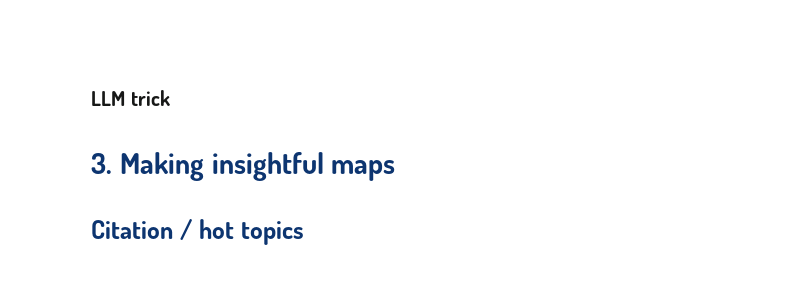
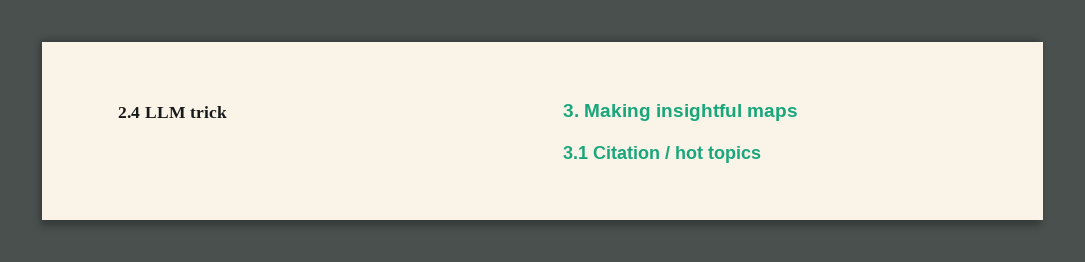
(91, 98) none -> [118,107,140,118] 2.4
(396, 170) none -> [563,146,588,159] 3.1

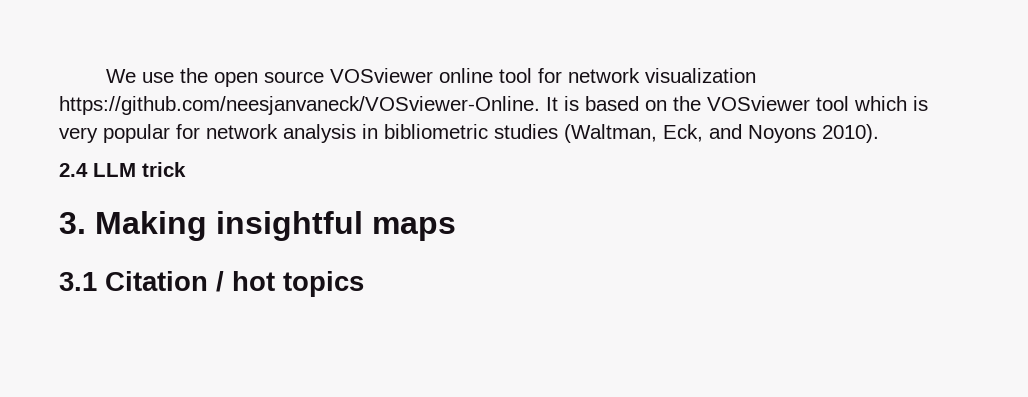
(118, 112) none -> [106,68,757,87] [59,96,928,115] [59,124,879,143] We use the open source VOSviewer online tool for network visualization https://github.com/neesjanvaneck/VOSviewer-Online. It is based on the VOSviewer tool which is very popular for network analysis in bibliometric studies (Waltman, Eck, and Noyons 2010). //

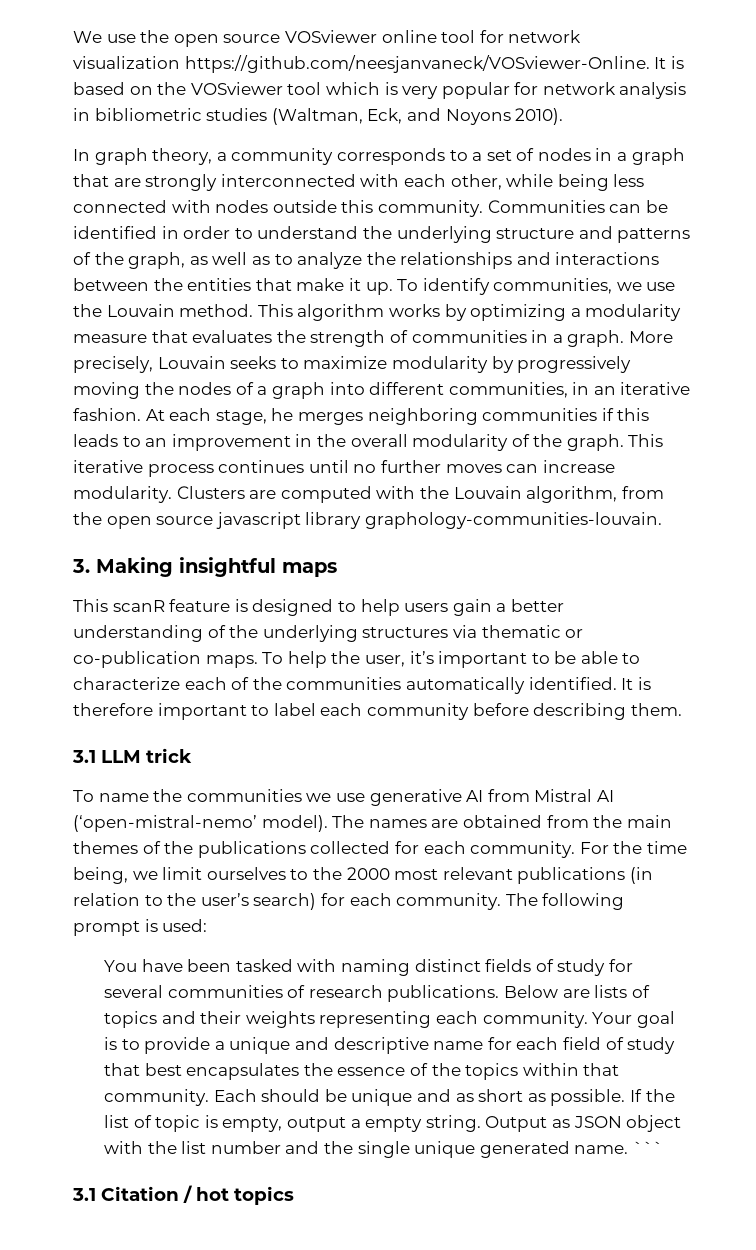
[59,162,186,177] [59,211,456,241] 2.4 LLM trick // 3. Making insightful maps -> [73,148,685,165] [73,174,645,191] [73,200,668,217] [73,226,691,243] [73,252,660,269] [73,278,676,295] [73,304,682,321] [73,330,673,347] [73,356,632,373] [73,382,691,399] [73,408,650,425] [73,434,664,451] [73,460,615,477] [73,486,664,503] [73,512,662,529] [72,557,337,577] [73,599,564,616] [73,625,584,642] [73,651,641,668] [73,677,651,694] [73,703,682,720] [72,748,192,763] [73,789,614,806] [73,815,672,832] [73,841,687,858] [73,867,653,884] [73,893,625,910] [73,919,208,936] [104,959,633,976] [104,985,650,1002] [104,1011,675,1028] [104,1037,676,1054] [104,1063,620,1080] [104,1089,675,1106] [104,1115,682,1132] [104,1141,663,1158] In graph theory, a community corresponds to a set of nodes in a graph that are strongly interconnected with each other, while being less connected with nodes outside this community. Communities can be identified in order to understand the underlying structure and patterns of the graph, as well as to analyze the relationships and interactions between the entities that make it up. To identify communities, we use the Louvain method. This algorithm works by optimizing a modularity measure that evaluates the strength of communities in a graph. More precisely, Louvain seeks to maximize modularity by progressively moving the nodes of a graph into different communities, in an iterative fashion. At each stage, he merges neighboring communities if this leads to an improvement in the overall modularity of the graph. This iterative process continues until no further moves can increase modularity. Clusters are computed with the Louvain algorithm, from the open source javascript library graphology-communities-louvain. // 3. Making insightful maps // This scanR feature is designed to help users gain a better understanding of the underlying structures via thematic or co-publication maps. To help the user, it’s important to be able to characterize each of the communities automatically identified. It is therefore important to label each community before describing them. // 3.1 LLM trick // To name the communities we use generative AI from Mistral AI (‘open-mistral-nemo’ model). The names are obtained from the main themes of the publications collected for each community. For the time being, we limit ourselves to the 2000 most relevant publications (in relation to the user’s search) for each community. The following prompt is used: // You have been tasked with naming distinct fields of study for several communities of research publications. Below are lists of topics and their weights representing each community. Your goal is to provide a unique and descriptive name for each field of study that best encapsulates the essence of the topics within that community. Each should be unique and as short as possible. If the list of topic is empty, output a empty string. Output as JSON object with the list number and the single unique generated name. ```

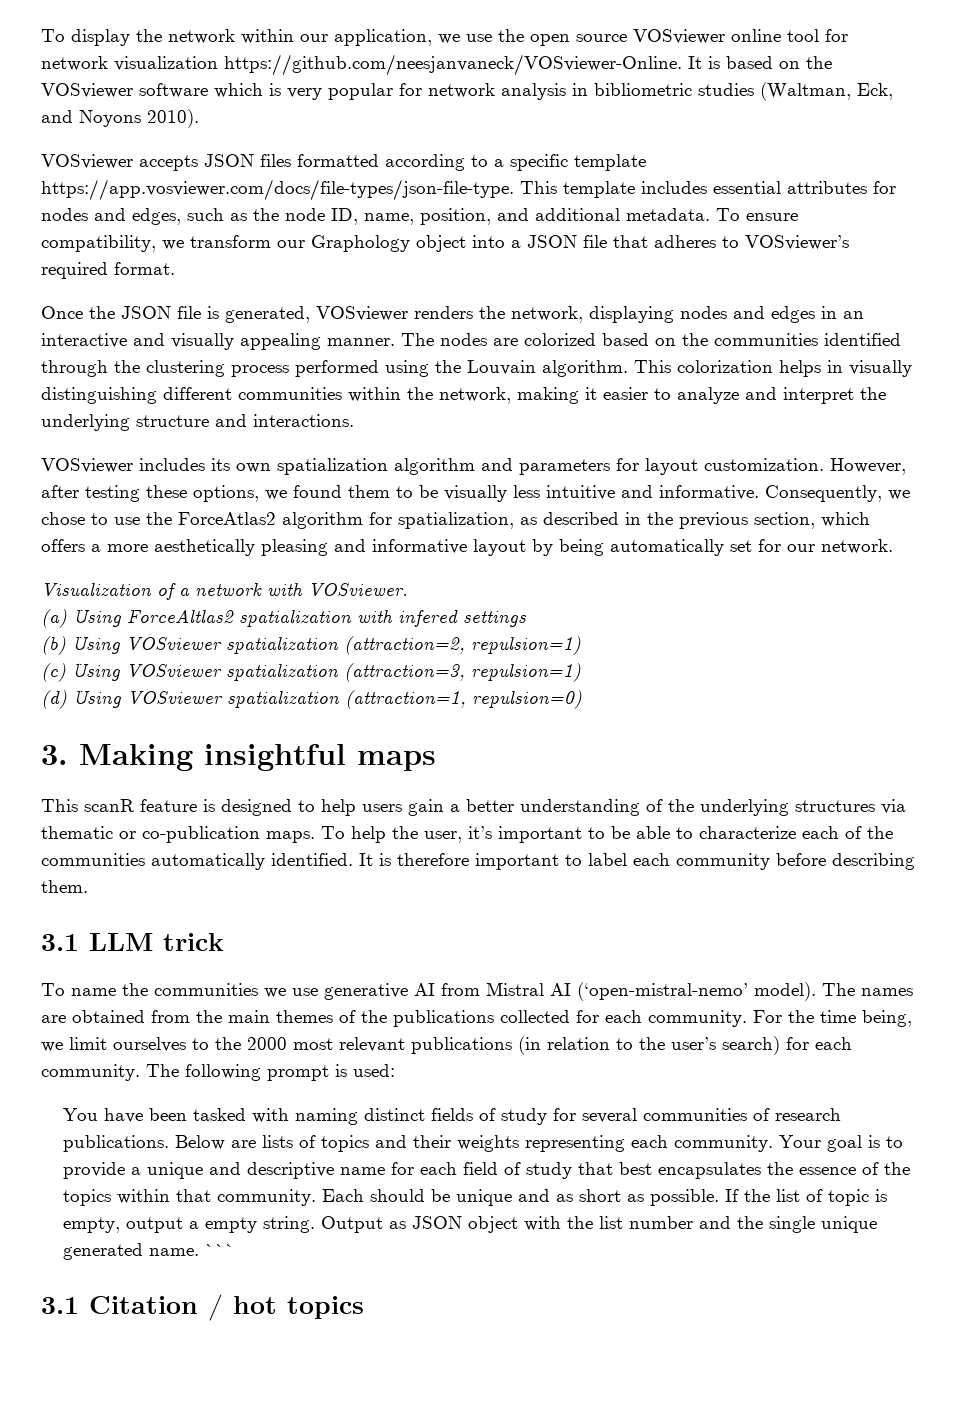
[73,31,102,43] We -> [41,29,460,46] To display the network within our application, we
[287,82,322,95] tool -> [139,83,208,98] software
[73,148,685,165] [73,174,645,191] [73,200,668,217] [73,226,691,243] [73,252,660,269] [73,278,676,295] [73,304,682,321] [73,330,673,347] [73,356,632,373] [73,382,691,399] [73,408,650,425] [73,434,664,451] [73,460,615,477] [73,486,664,503] [73,512,662,529] In graph theory, a community corresponds to a set of nodes in a graph that are strongly interconnected with each other, while being less connected with nodes outside this community. Communities can be identified in order to understand the underlying structure and patterns of the graph, as well as to analyze the relationships and interactions between the entities that make it up. To identify communities, we use the Louvain method. This algorithm works by optimizing a modularity measure that evaluates the strength of communities in a graph. More precisely, Louvain seeks to maximize modularity by progressively moving the nodes of a graph into different communities, in an iterative fashion. At each stage, he merges neighboring communities if this leads to an improvement in the overall modularity of the graph. This iterative process continues until no further moves can increase modularity. Clusters are computed with the Louvain algorithm, from the open source javascript library graphology-communities-louvain. -> [41,154,646,171] [41,179,896,201] [41,208,798,225] [41,235,849,252] [41,262,175,279] [41,306,864,323] [41,333,901,350] [41,360,912,377] [41,387,886,404] [41,414,354,431] [41,458,906,475] [41,485,910,502] [41,512,870,529] [41,539,893,556] [41,583,408,600] [41,609,526,628] [41,636,581,655] [41,663,581,682] [41,690,582,709] VOSviewer accepts JSON files formatted according to a specific template https://app.vosviewer.com/docs/file-types/json-file-type. This template includes essential attributes for nodes and edges, such as the node ID, name, position, and additional metadata. To ensure compatibility, we transform our Graphology object into a JSON file that adheres to VOSviewer’s required format. // Once the JSON file is generated, VOSviewer renders the network, displaying nodes and edges in an interactive and visually appealing manner. The nodes are colorized based on the communities identified through the clustering process performed using the Louvain algorithm. This colorization helps in visually distinguishing different communities within the network, making it easier to analyze and interpret the underlying structure and interactions. // VOSviewer includes its own spatialization algorithm and parameters for layout customization. However, after testing these options, we found them to be visually less intuitive and informative. Consequently, we chose to use the ForceAtlas2 algorithm for spatialization, as described in the previous section, which offers a more aesthetically pleasing and informative layout by being automatically set for our network. // Visualization of a network with VOSviewer. // (a) Using ForceAltlas2 spatialization with infered settings // (b) Using VOSviewer spatialization (attraction=2, repulsion=1) // (c) Using VOSviewer spatialization (attraction=3, repulsion=1) // (d) Using VOSviewer spatialization (attraction=1, repulsion=0)

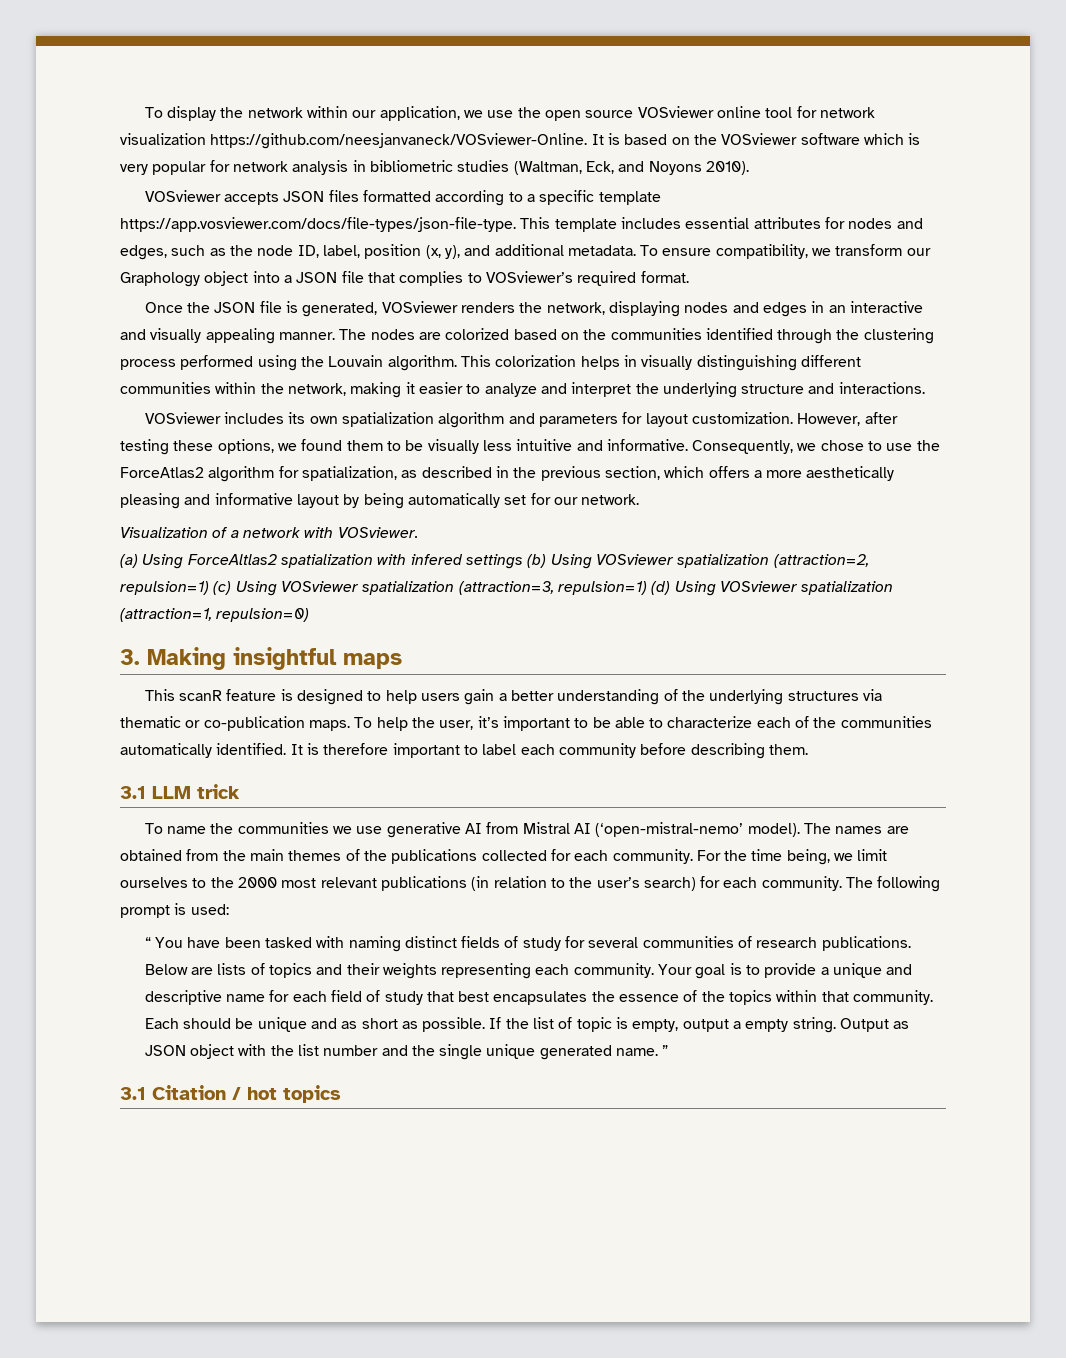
[364,208,491,225] name, position, -> [322,244,460,259] label, position (x, y),
[654,235,716,248] adheres -> [399,271,464,286] complies
(526, 619) // -> (523, 561) none
(581, 645) // -> (209, 588) none
(581, 672) // -> (647, 588) none
(395, 1070) none -> [144,937,151,948] “
[205,1244,236,1256] ``` -> [662,1045,669,1056] ”

